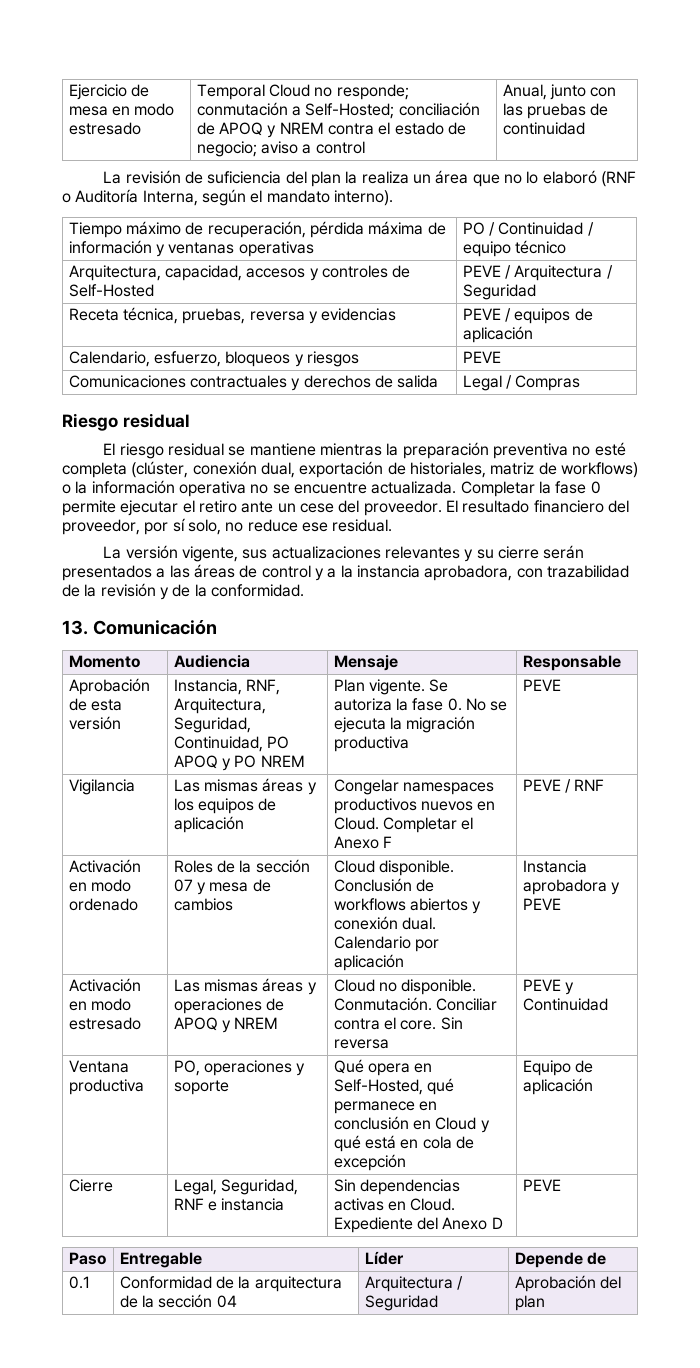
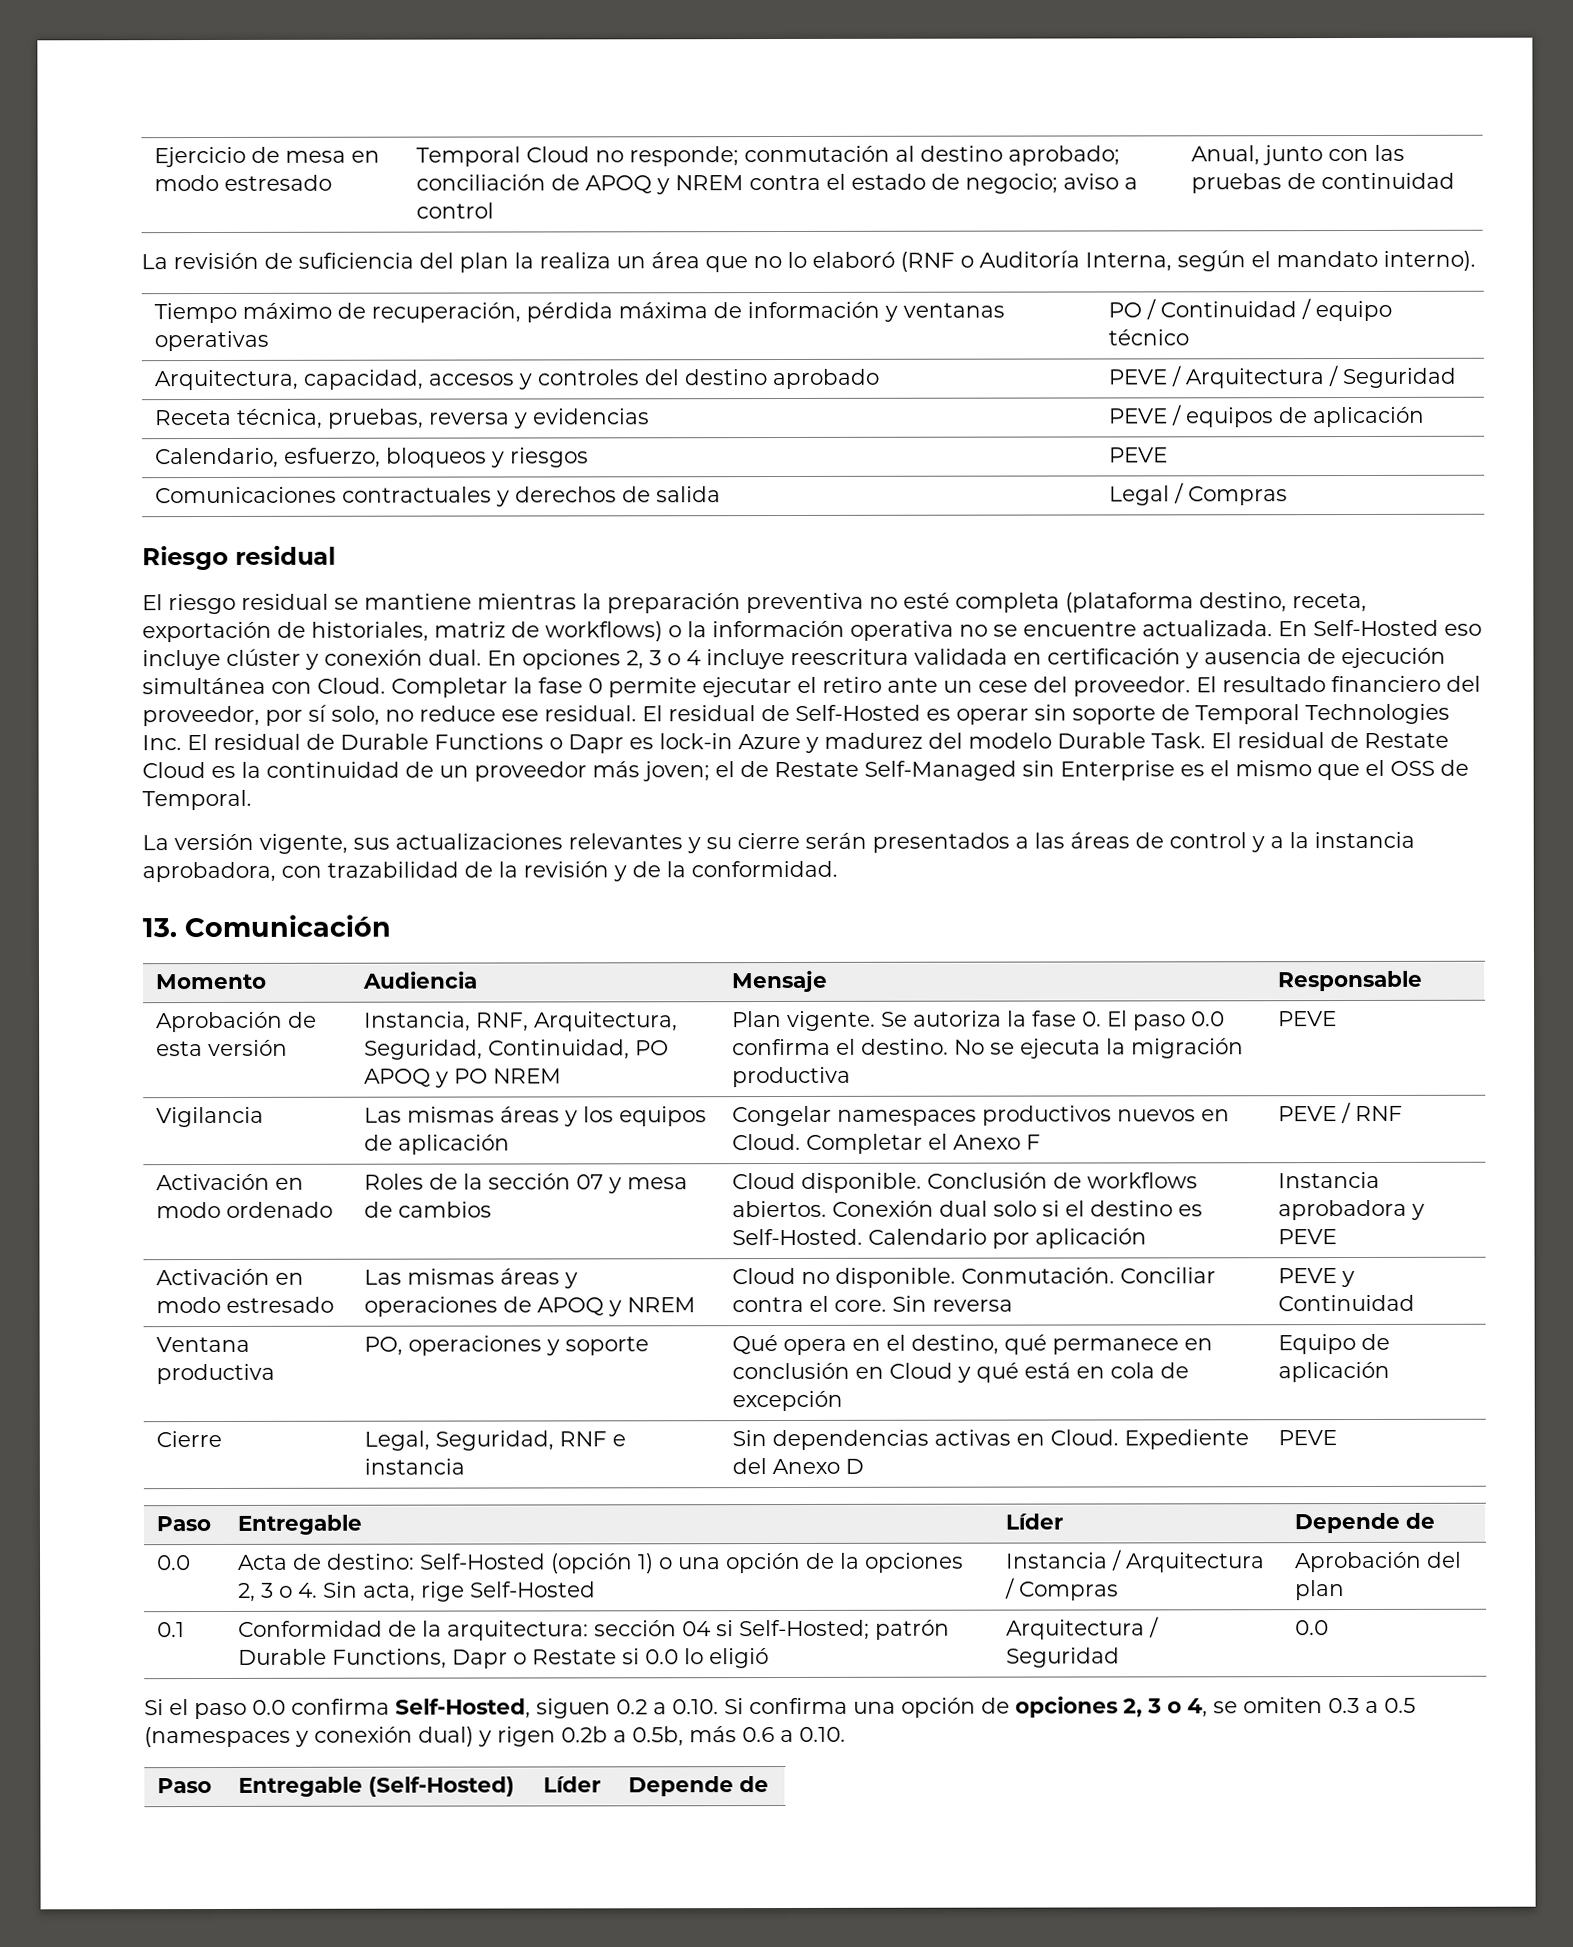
[292,103,395,119] a Self-Hosted; -> [895,145,1121,166] al destino aprobado;
[392,265,411,278] [68,284,154,297] de Self-Hosted -> [644,368,880,390] del destino aprobado
[131,461,295,478] (clúster, conexión dual, -> [1065,592,1367,613] (plataforma destino, receta,
(457, 487) none -> [1278,619,1482,637] [142,647,1446,671] [142,677,386,695] En Self-Hosted eso incluye clúster y conexión dual. En opciones 2, 3 o 4 incluye reescritura validada en certificación y ausencia de ejecución simultánea con Cloud.
(393, 525) none -> [642,703,1450,725] [142,732,1449,754] [142,759,1469,782] [142,789,252,811] El residual de Self-Hosted es operar sin soporte de Temporal Technologies Inc. El residual de Durable Functions o Dapr es lock-in Azure y madurez del modelo Durable Task. El residual de Restate Cloud es la continuidad de un proveedor más joven; el de Restate Self-Managed sin Enterprise es el mismo que el OSS de Temporal.
(462, 704) none -> [1107,1010,1226,1031] [732,1038,950,1056] El paso 0.0 confirma el destino.
[410,898,482,914] [333,916,437,930] abiertos y conexión dual. -> [732,1200,1204,1218] [732,1228,864,1246] abiertos. Conexión dual solo si el destino es Self-Hosted.
[333,1079,423,1095] Self-Hosted, -> [886,1334,1000,1355] el destino,
(607, 1258) none -> [157,1555,192,1571] [238,1552,965,1574] [238,1581,597,1602] [1006,1549,1266,1573] [1005,1577,1120,1601] [1295,1551,1463,1573] [1295,1580,1346,1601] // 0.0 | Acta de destino: Self-Hosted (opción 1) o una opción de la opciones 2, 3 o 4. Sin acta, rige Self-Hosted | Instancia / Arquitectura / Compras | Aprobación del plan
[254,1276,342,1292] [119,1295,155,1308] arquitectura de la -> [447,1620,590,1641] arquitectura:
[364,1276,464,1292] [364,1295,438,1311] [514,1275,622,1292] [514,1295,545,1311] | Arquitectura / Seguridad | Aprobación del plan -> [716,1619,951,1641] [238,1648,770,1669] [1006,1616,1160,1640] [1006,1647,1121,1668] [1295,1620,1330,1636] [144,1696,1416,1720] [144,1726,846,1748] [157,1778,213,1794] [238,1776,516,1797] [543,1776,602,1793] [628,1776,770,1797] si Self-Hosted; patrón Durable Functions, Dapr o Restate si 0.0 lo eligió | Arquitectura / Seguridad | 0.0 // Si el paso 0.0 confirma Self-Hosted, siguen 0.2 a 0.10. Si confirma una opción de opciones 2, 3 o 4, se omiten 0.3 a 0.5 (namespaces y conexión dual) y rigen 0.2b a 0.5b, más 0.6 a 0.10. // Paso | Entregable (Self-Hosted) | Líder | Depende de

